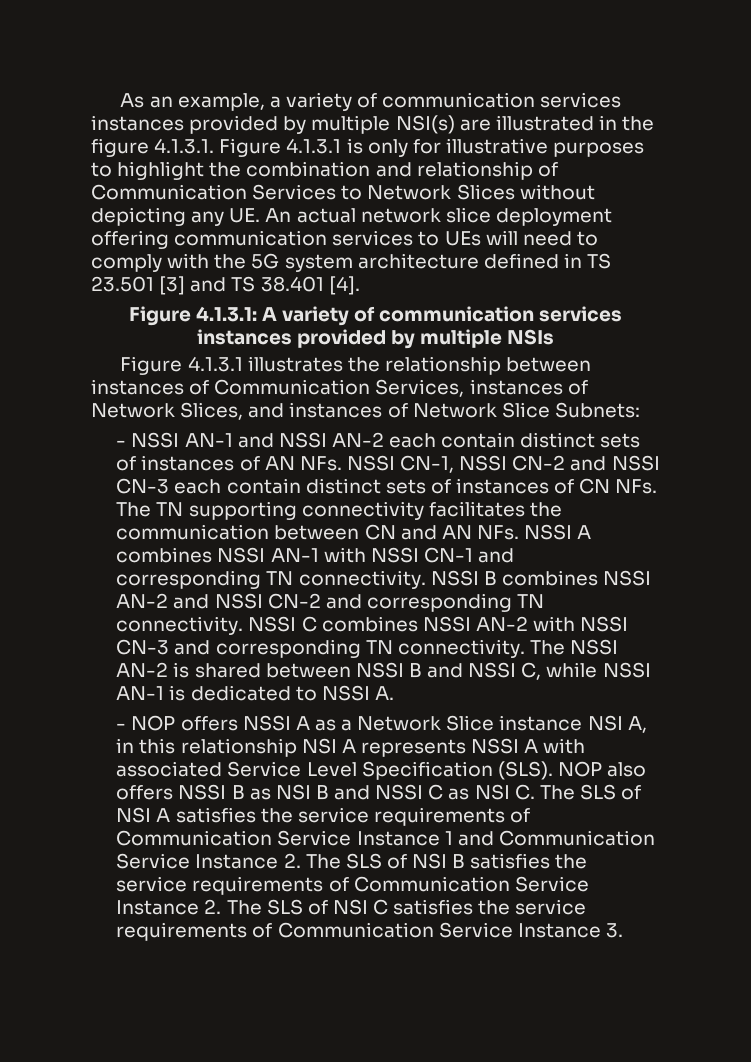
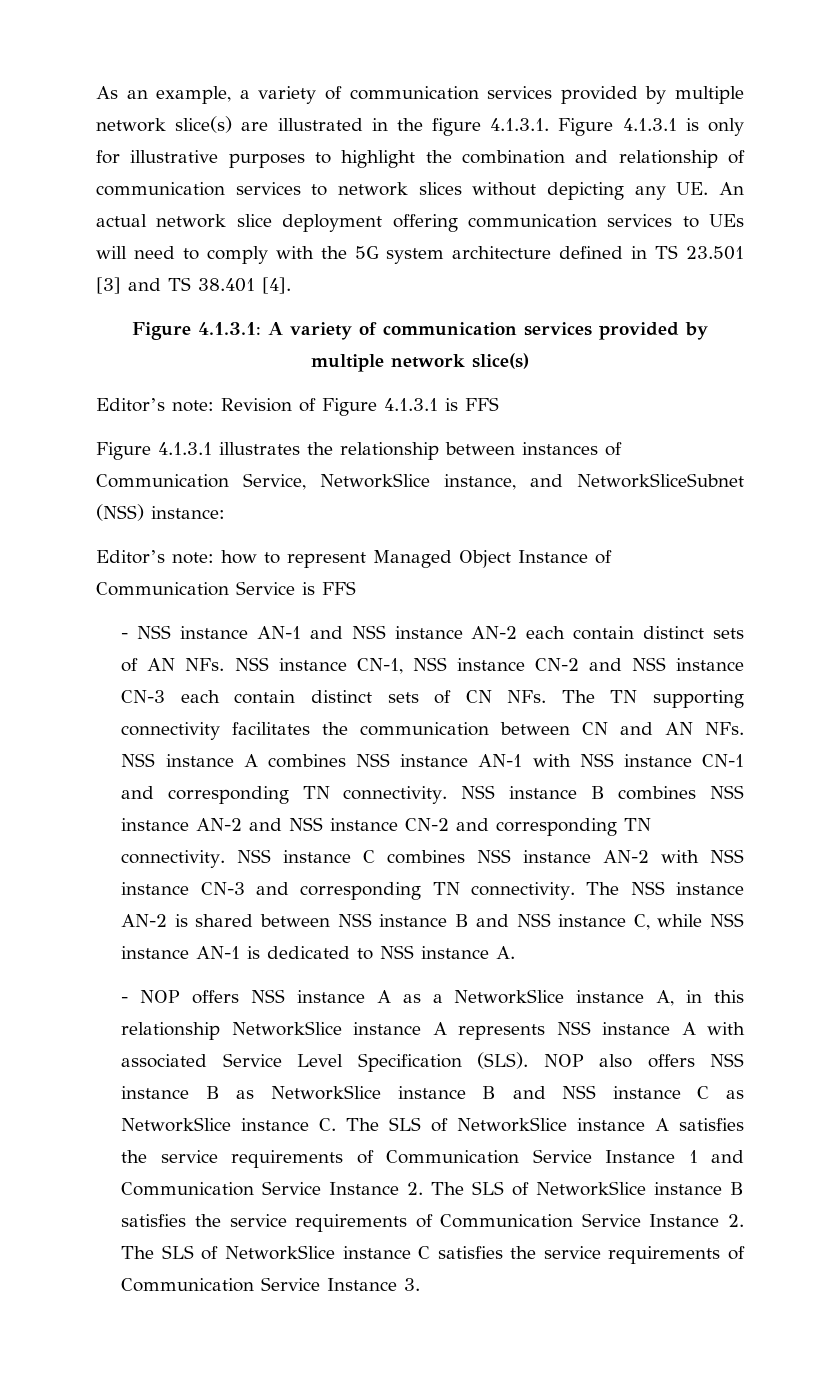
[91,115,455,134] instances provided by multiple NSI(s) -> [560,86,744,104] [96,116,233,133] provided by multiple network slice(s)
[91,184,515,200] Communication Services to Network Slices -> [96,182,462,196] communication services to network slices
[196,329,555,349] instances provided by multiple NSIs -> [599,322,708,340] [311,353,529,372] [96,397,499,416] provided by multiple network slice(s) // Editor’s note: Revision of Figure 4.1.3.1 is FFS
[375,379,588,397] [91,402,640,420] [116,432,327,448] Services, instances of Network Slices, and instances of Network Slice Subnets: // - NSSI AN-1 and NSSI -> [243,473,744,490] [96,504,225,521] [96,550,612,568] [96,581,356,596] [121,625,463,639] Service, NetworkSlice instance, and NetworkSliceSubnet (NSS) instance: // Editor’s note: how to represent Managed Object Instance of Communication Service is FFS // - NSS instance AN-1 and NSS instance
[141,455,660,473] instances of AN NFs. NSSI CN-1, NSSI CN-2 and NSSI -> [147,657,744,674] AN NFs. NSS instance CN-1, NSS instance CN-2 and NSS instance
[456,478,575,494] instances of -> (452, 697) none
[524,524,592,540] [116,547,419,563] NSSI A combines NSSI AN-1 with NSSI -> [121,753,692,768] NSS instance A combines NSS instance AN-1 with NSS instance
[430,570,652,586] [116,593,263,609] NSSI B combines NSSI AN-2 and NSSI -> [461,785,744,800] [121,817,399,831] NSS instance B combines NSS instance AN-2 and NSS instance
[248,616,629,632] NSSI C combines NSSI AN-2 with NSSI -> [237,849,744,864] [121,882,190,895] NSS instance C combines NSS instance AN-2 with NSS instance
[570,639,619,655] NSSI -> [630,881,744,895] NSS instance
[355,662,651,680] NSSI B and NSSI C, while NSSI -> [337,913,744,930] [121,946,190,959] NSS instance B and NSS instance C, while NSS instance
[321,685,370,701] NSSI -> [380,945,490,959] NSS instance
[242,715,291,731] NSSI -> [250,989,365,1003] NSS instance
[357,715,647,733] [116,738,520,757] Network Slice instance NSI A, in this relationship NSI A represents NSSI -> [454,989,744,1006] [121,1021,671,1040] NetworkSlice instance A, in this relationship NetworkSlice instance A represents NSS instance
[178,784,510,800] NSSI B as NSI B and NSSI C as NSI -> [710,1053,744,1067] [121,1085,744,1100] [121,1117,310,1132] NSS instance B as NetworkSlice instance B and NSS instance C as NetworkSlice instance
[116,807,152,823] NSI -> [457,1117,646,1132] NetworkSlice instance
[412,853,448,869] NSI -> [536,1181,723,1196] NetworkSlice instance
[332,899,368,915] NSI -> [225,1245,411,1260] NetworkSlice instance

